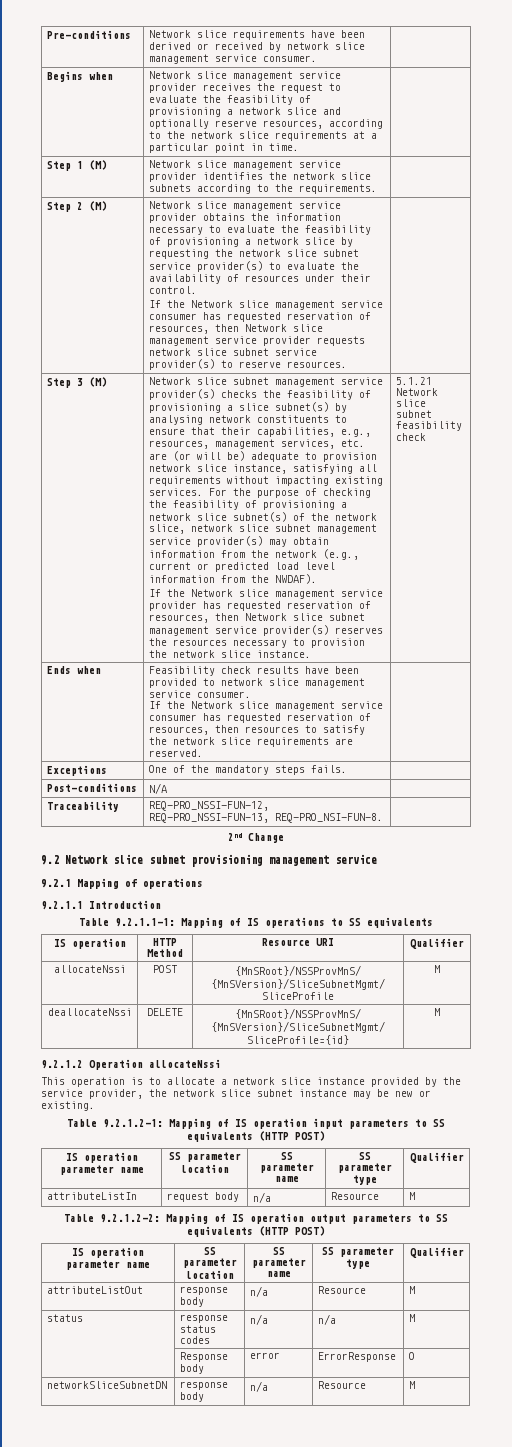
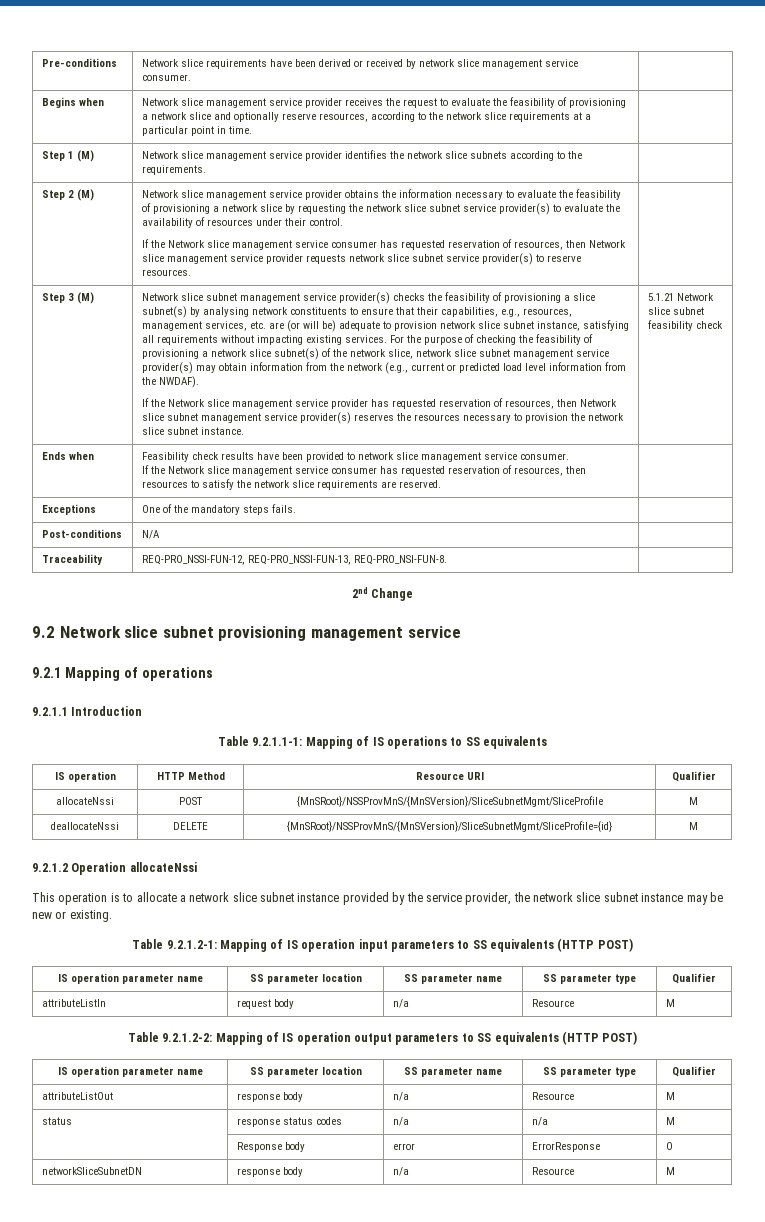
(227, 468) none -> [502,321,534,329] subnet
(251, 654) none -> [166,427,198,435] subnet
(311, 1081) none -> [260,892,294,902] subnet

